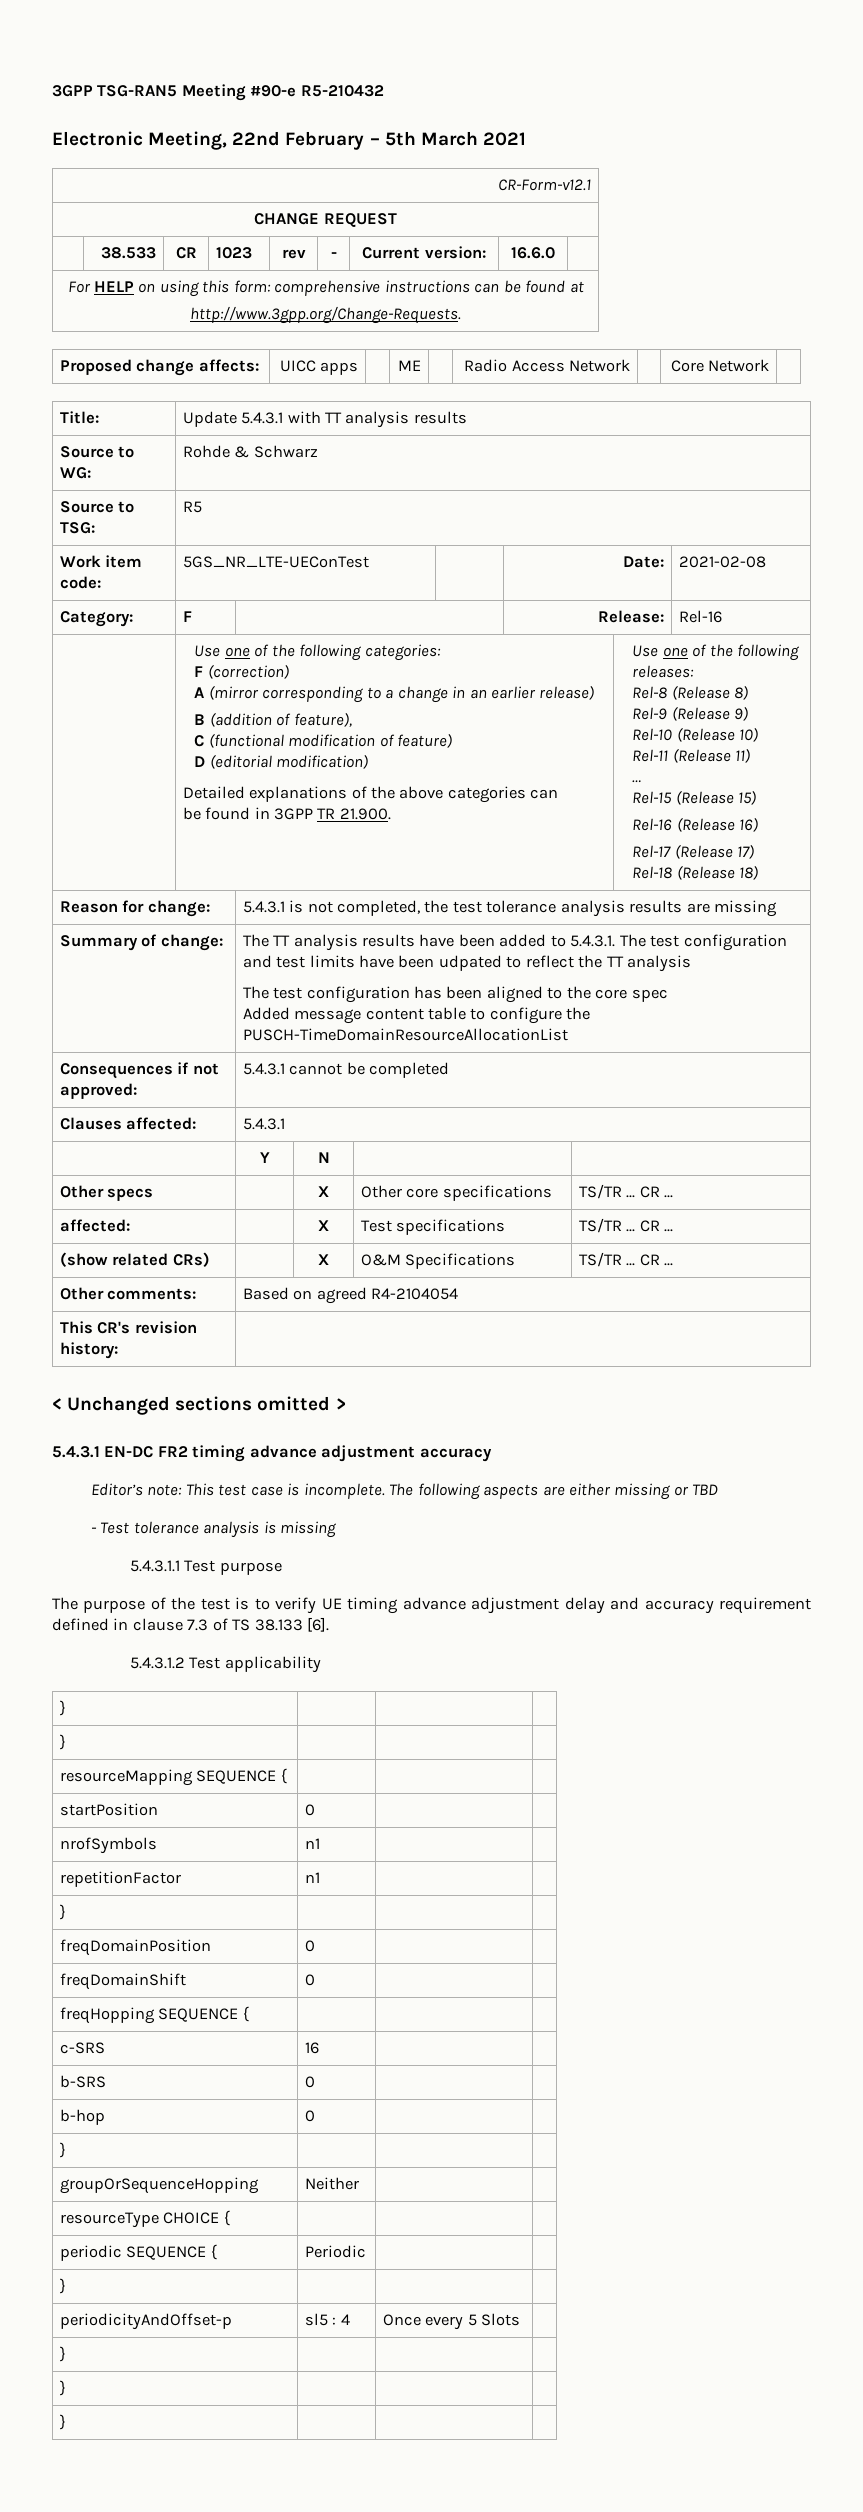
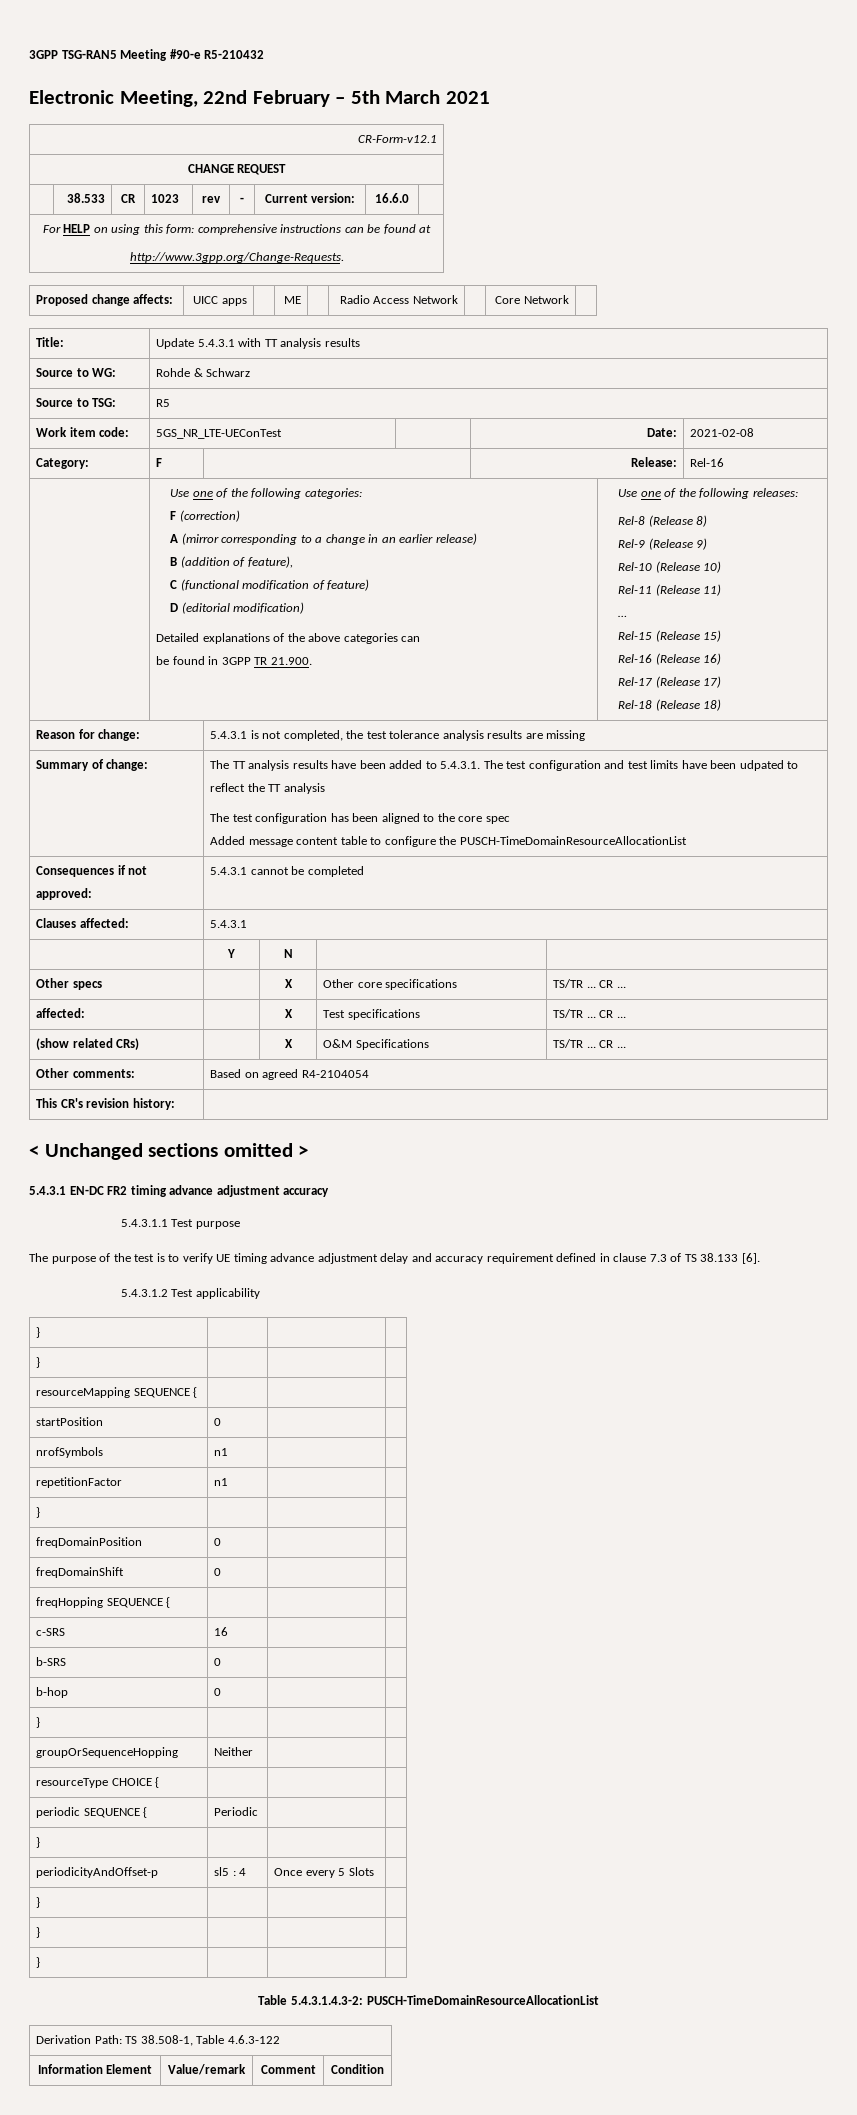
[90,1483,719,1500] [90,1521,337,1538] // Editor’s note: This test case is incomplete. The following aspects are either missing or TBD // - Test tolerance analysis is missing -> (330, 1192) none
(66, 2422) none -> [258,1995,599,2005] [36,2035,280,2046] [37,2064,153,2074] [168,2064,246,2075] [260,2065,316,2074] [331,2064,384,2074] // Table 5.4.3.1.4.3-2: PUSCH-TimeDomainResourceAllocationList // Derivation Path: TS 38.508-1, Table 4.6.3-122 // Information Element | Value/remark | Comment | Condition

